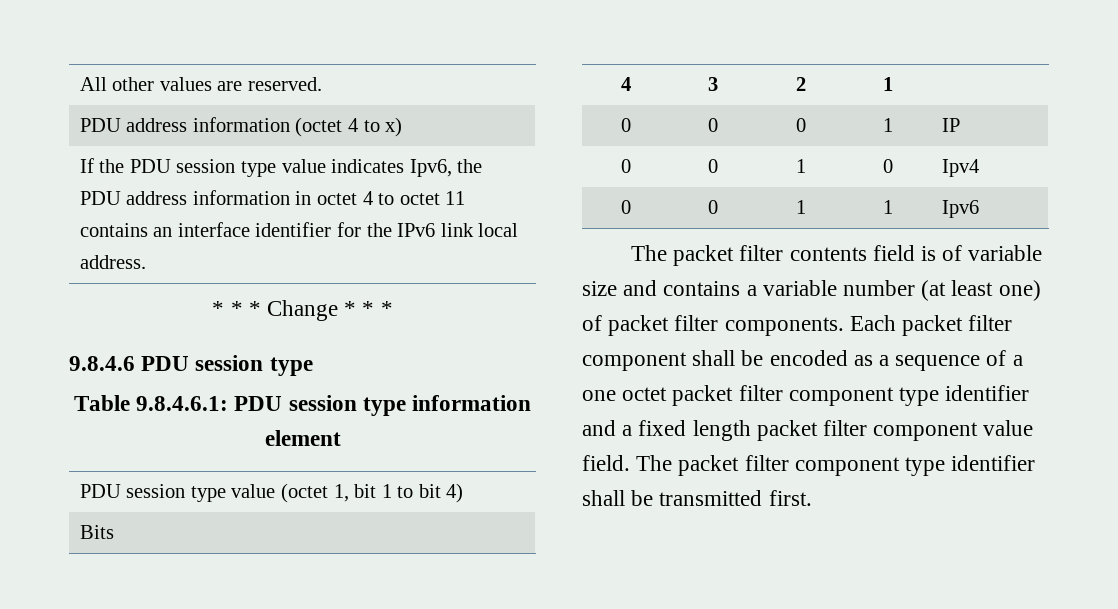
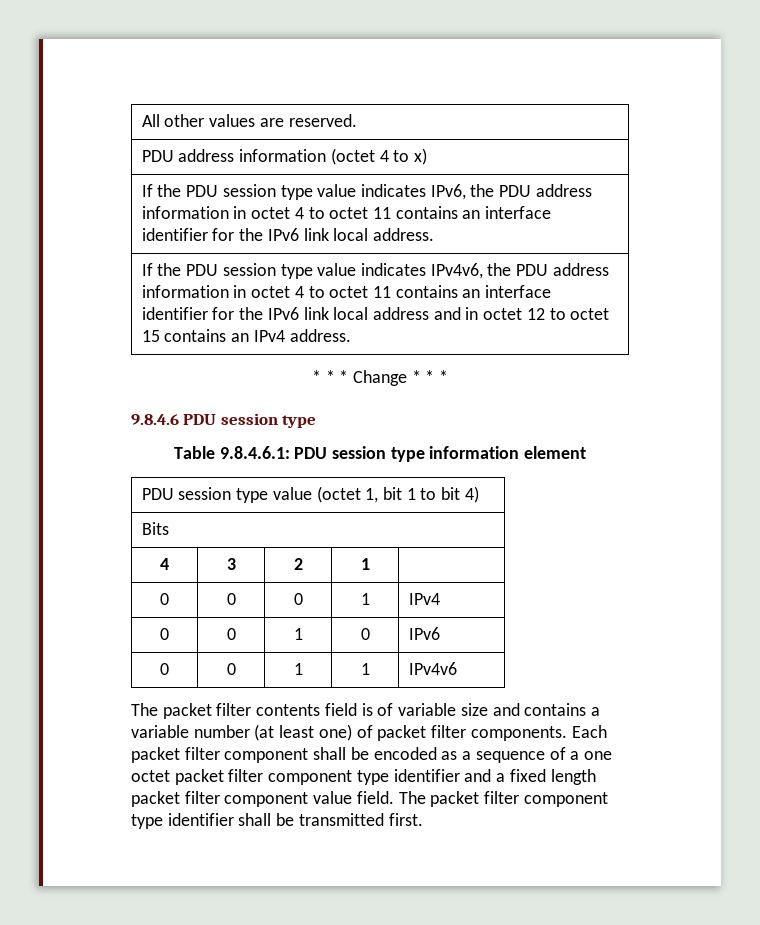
[409,159,452,177] Ipv6, -> [430,184,466,200] IPv6,
(146, 262) none -> [141,263,609,279] [141,285,552,298] [141,307,610,320] [141,329,351,342] // If the PDU session type value indicates IPv4v6, the PDU address information in octet 4 to octet 11 contains an interface identifier for the IPv6 link local address and in octet 12 to octet 15 contains an IPv4 address.
[941,118,960,132] IP -> [408,593,440,605] IPv4
[941,159,979,177] Ipv4 -> [408,627,440,640] IPv6
[941,200,979,218] Ipv6 -> [408,662,457,675] IPv4v6

